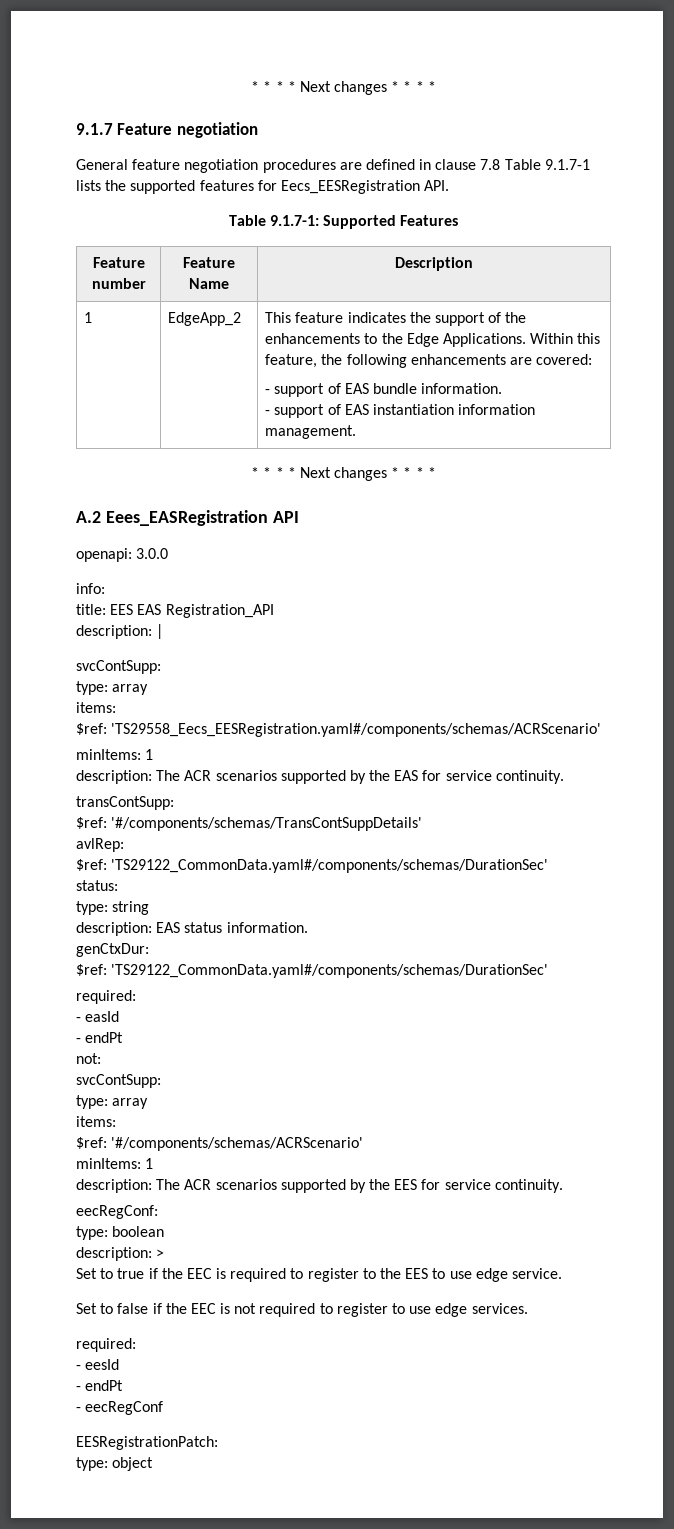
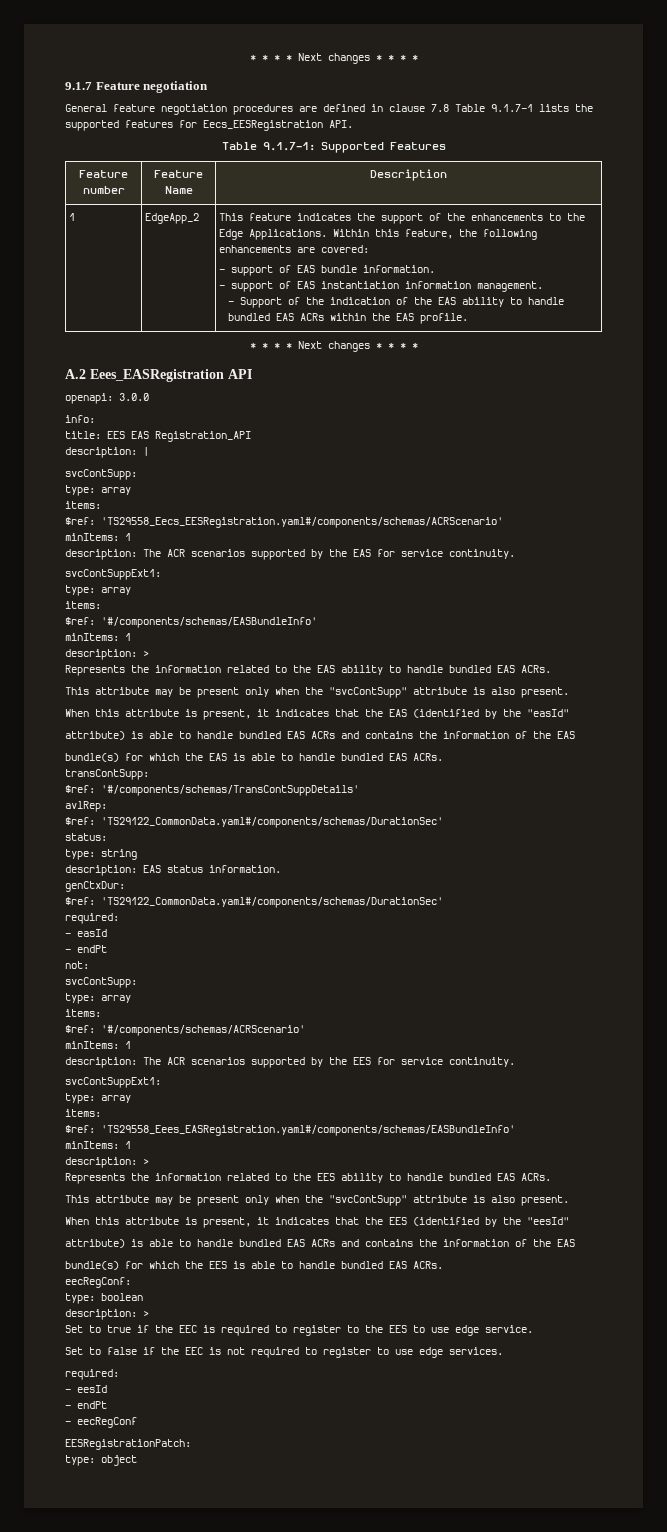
(357, 432) none -> [227,297,564,308] [227,313,468,324] // - Support of the indication of the EAS ability to handle bundled EAS ACRs within the EAS profile.
(564, 777) none -> [65,569,161,580] [65,585,131,596] [65,601,101,609] [65,617,317,628] [65,633,131,641] [65,649,149,660] [65,665,551,676] [65,687,569,698] [65,709,569,720] [65,731,575,740] [65,753,443,762] // svcContSuppExt1: // type: array // items: // $ref: '#/components/schemas/EASBundleInfo' // minItems: 1 // description: > // Represents the information related to the EAS ability to handle bundled EAS ACRs. // This attribute may be present only when the "svcContSupp" attribute is also present. // When this attribute is present, it indicates that the EAS (identified by the "easId" // attribute) is able to handle bundled EAS ACRs and contains the information of the EAS // bundle(s) for which the EAS is able to handle bundled EAS ACRs.
(563, 1186) none -> [65,1077,161,1088] [65,1093,131,1104] [65,1109,101,1117] [65,1125,515,1136] [65,1141,131,1149] [65,1157,149,1168] [65,1173,551,1184] [65,1195,569,1206] [65,1217,569,1228] [65,1239,575,1248] [65,1261,443,1270] // svcContSuppExt1: // type: array // items: // $ref: 'TS29558_Eees_EASRegistration.yaml#/components/schemas/EASBundleInfo' // minItems: 1 // description: > // Represents the information related to the EES ability to handle bundled EAS ACRs. // This attribute may be present only when the "svcContSupp" attribute is also present. // When this attribute is present, it indicates that the EES (identified by the "eesId" // attribute) is able to handle bundled EAS ACRs and contains the information of the EAS // bundle(s) for which the EES is able to handle bundled EAS ACRs.

